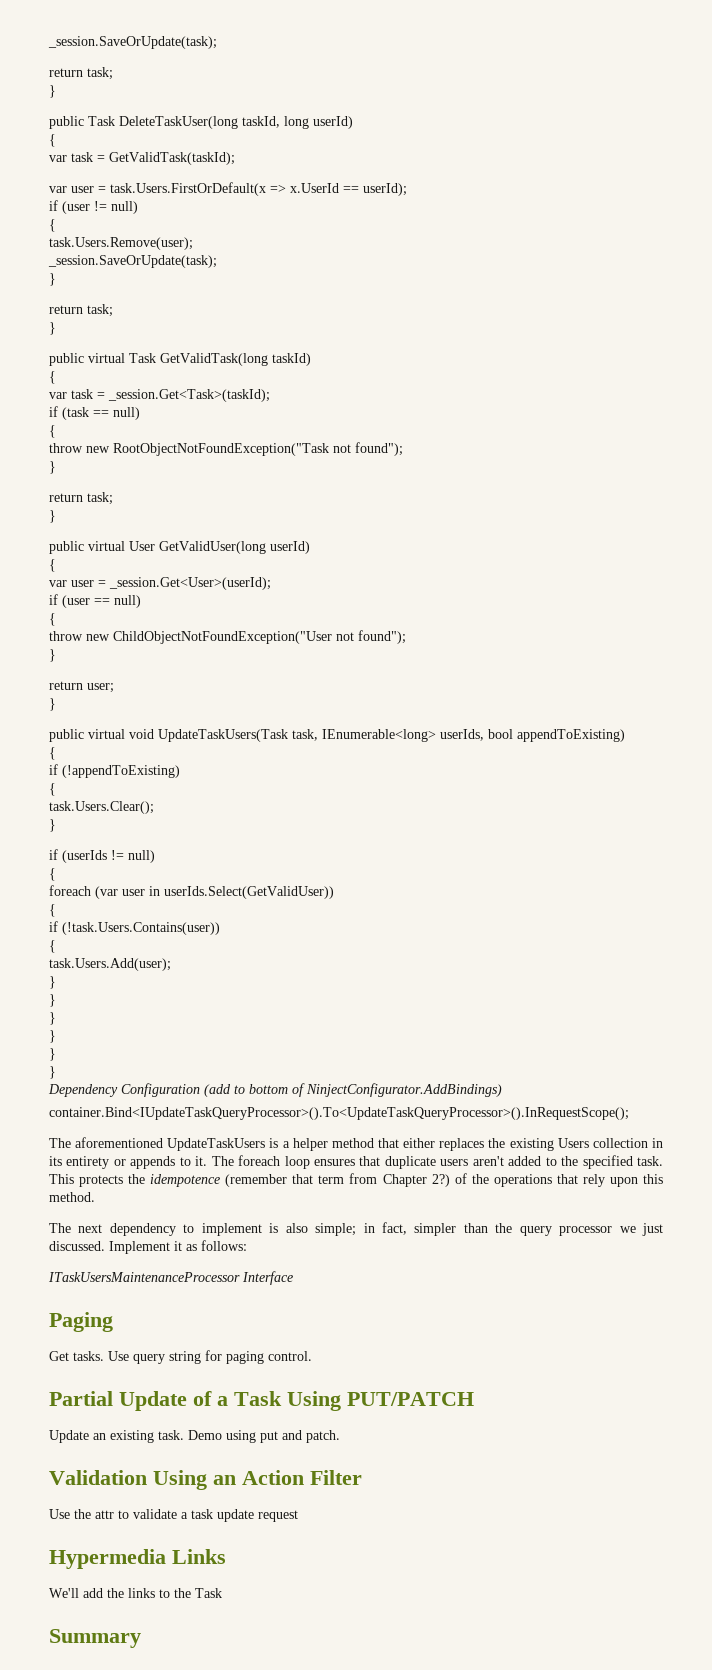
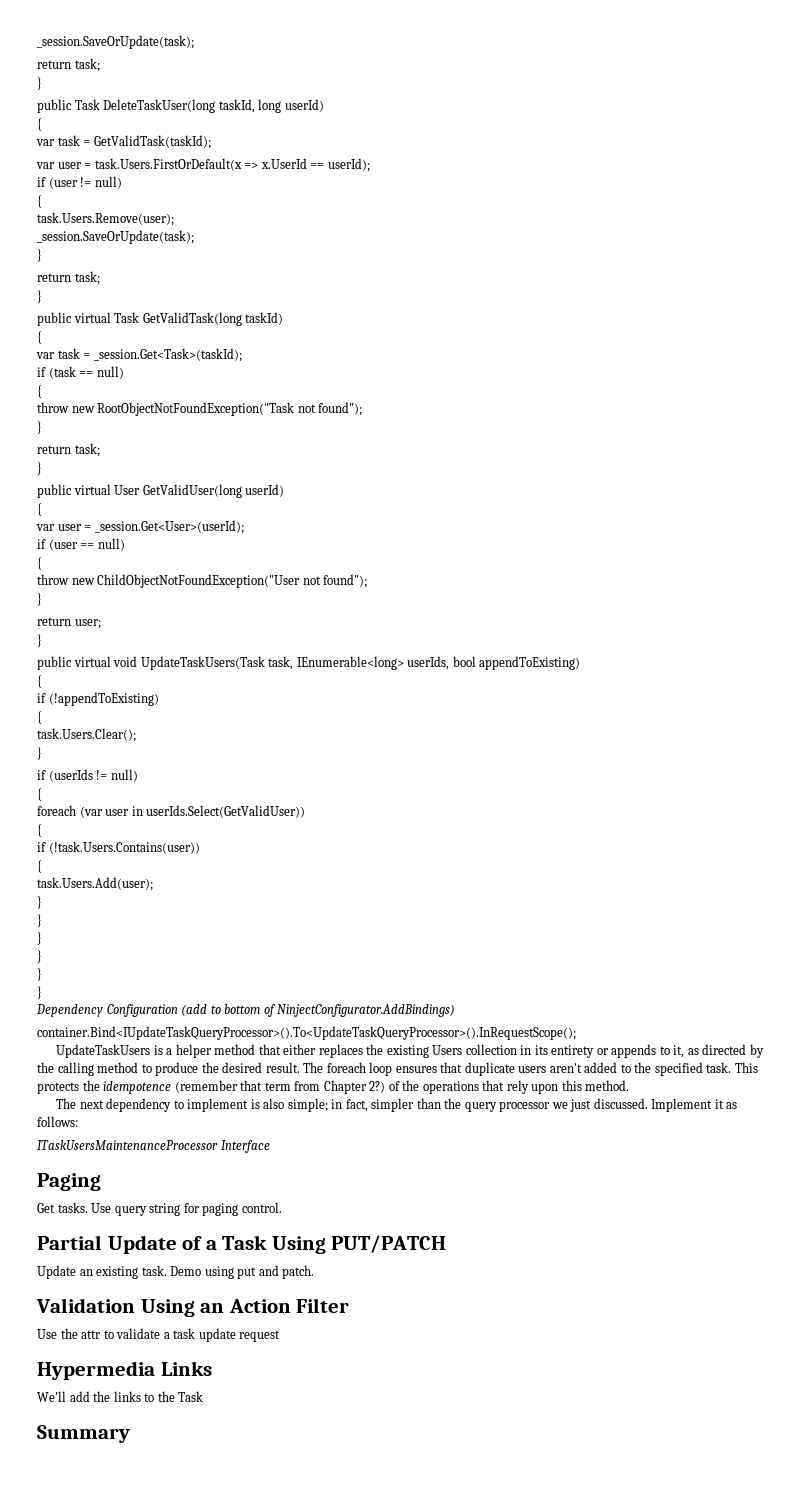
[49,1137,164,1148] The aforementioned -> (576, 1033) none
[195,1156,208,1166] it. -> [673,1044,764,1058] [37,1062,300,1076] it, as directed by the calling method to produce the desired result.

